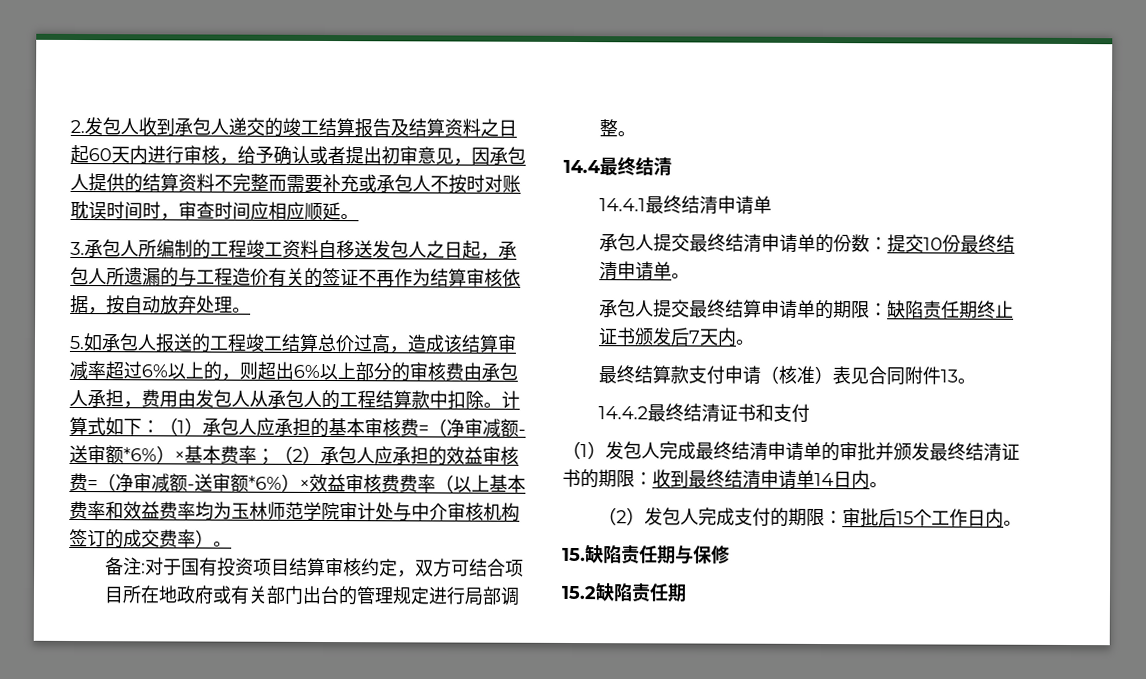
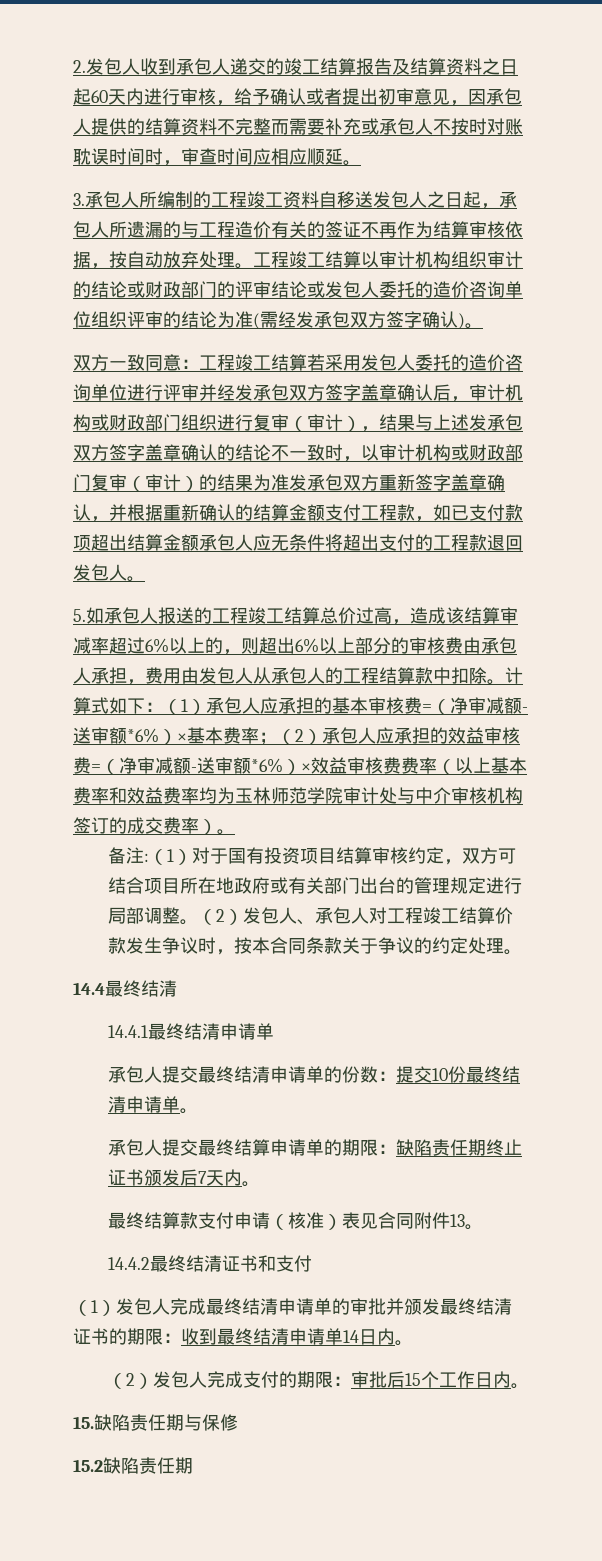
(251, 310) none -> [253,251,523,268] [73,281,523,298] [73,311,483,329] [73,354,523,371] [73,384,523,402] [73,414,523,432] [73,444,523,462] [73,474,505,492] [73,504,523,522] [73,534,523,551] [73,564,145,582] 工程竣工结算以审计机构组织审计的结论或财政部门的评审结论或发包人委托的造价咨询单位组织评审的结论为准(需经发承包双方签字确认)。 // 双方一致同意：工程竣工结算若采用发包人委托的造价咨询单位进行评审并经发承包双方签字盖章确认后，审计机构或财政部门组织进行复审（审计），结果与上述发承包双方签字盖章确认的结论不一致时，以审计机构或财政部门复审（审计）的结果为准发承包双方重新签字盖章确认，并根据重新确认的结算金额支付工程款，如已支付款项超出结算金额承包人应无条件将超出支付的工程款退回发包人。
(146, 568) none -> [148,849,192,865] （1）
(636, 134) none -> [197,907,513,925] [107,937,522,955] （2）发包人、承包人对工程竣工结算价款发生争议时，按本合同条款关于争议的约定处理。

